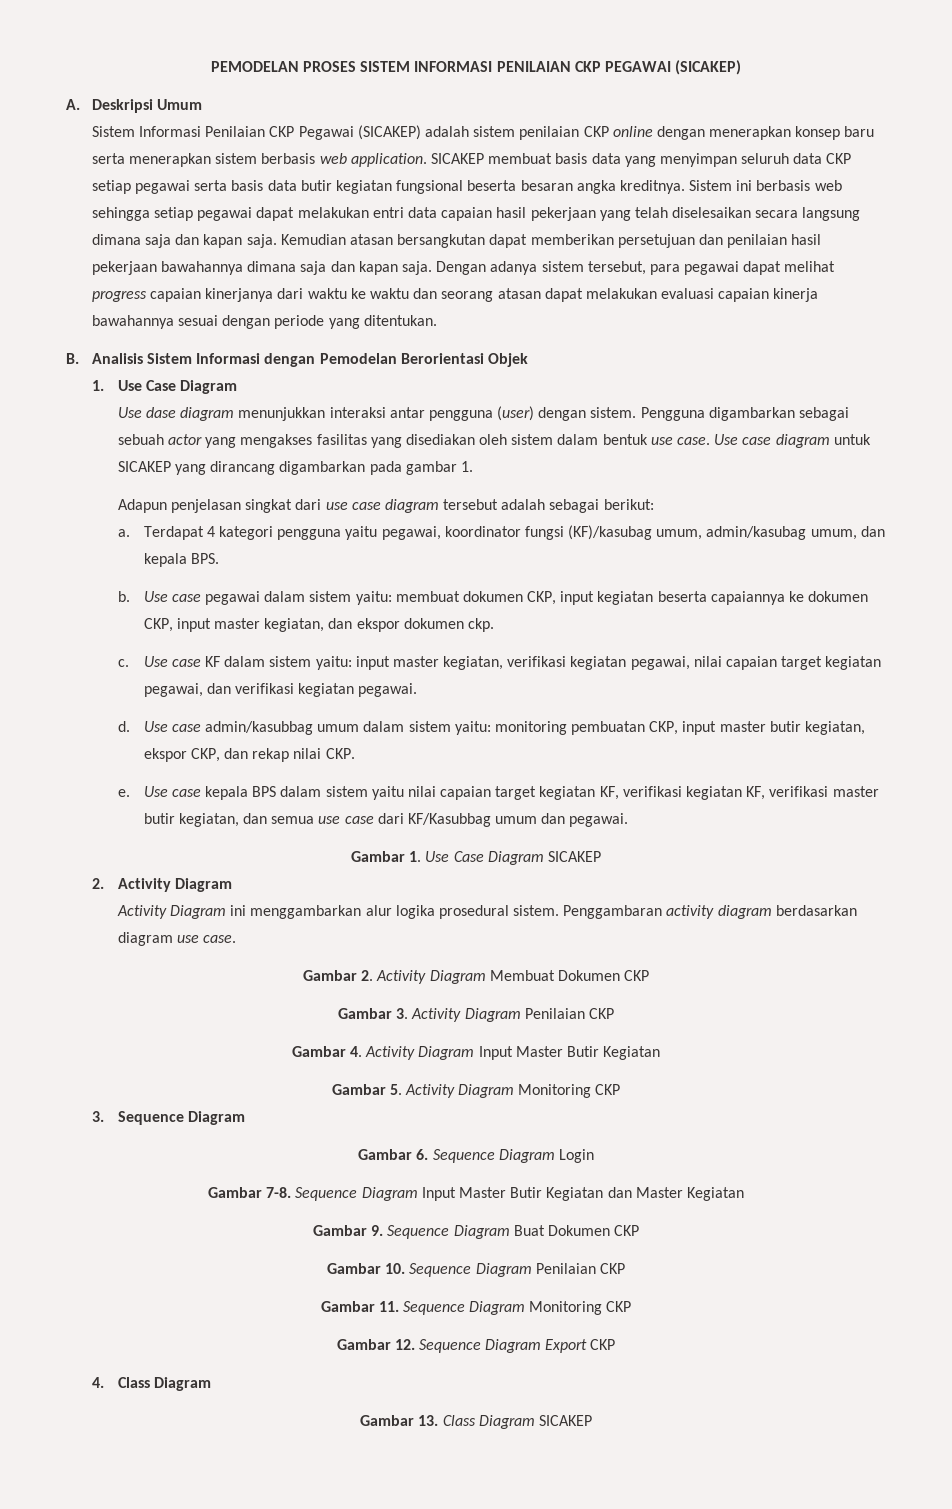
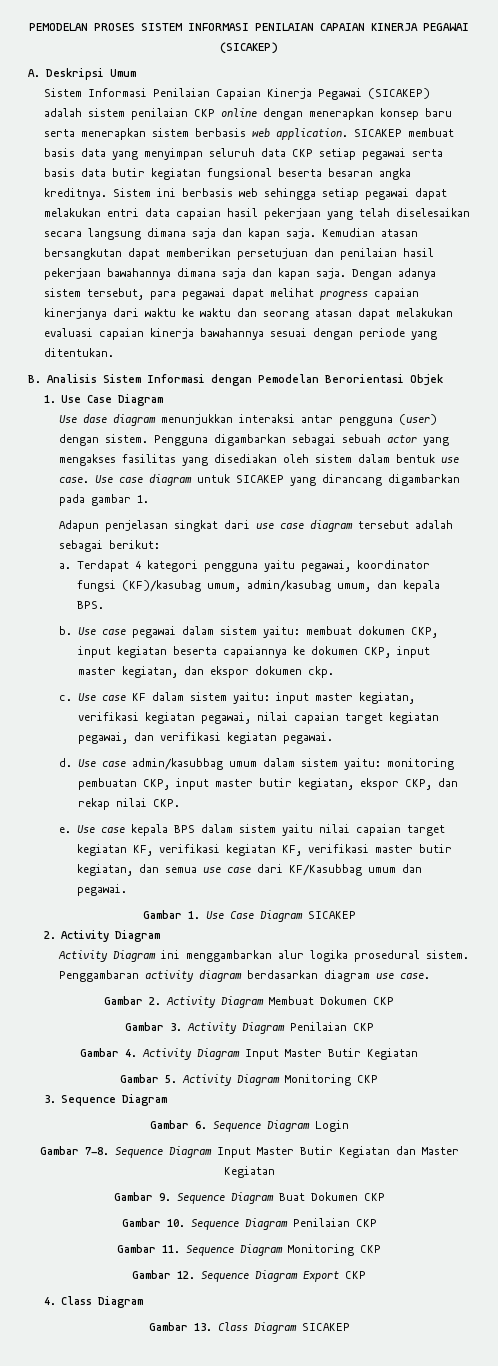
[574,61,601,72] CKP -> [320,23,418,31] CAPAIAN KINERJA
[269,126,295,137] CKP -> [215,88,312,100] Capaian Kinerja

